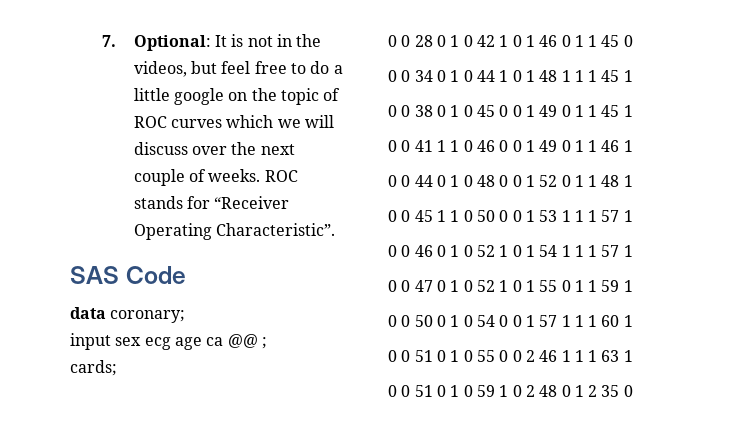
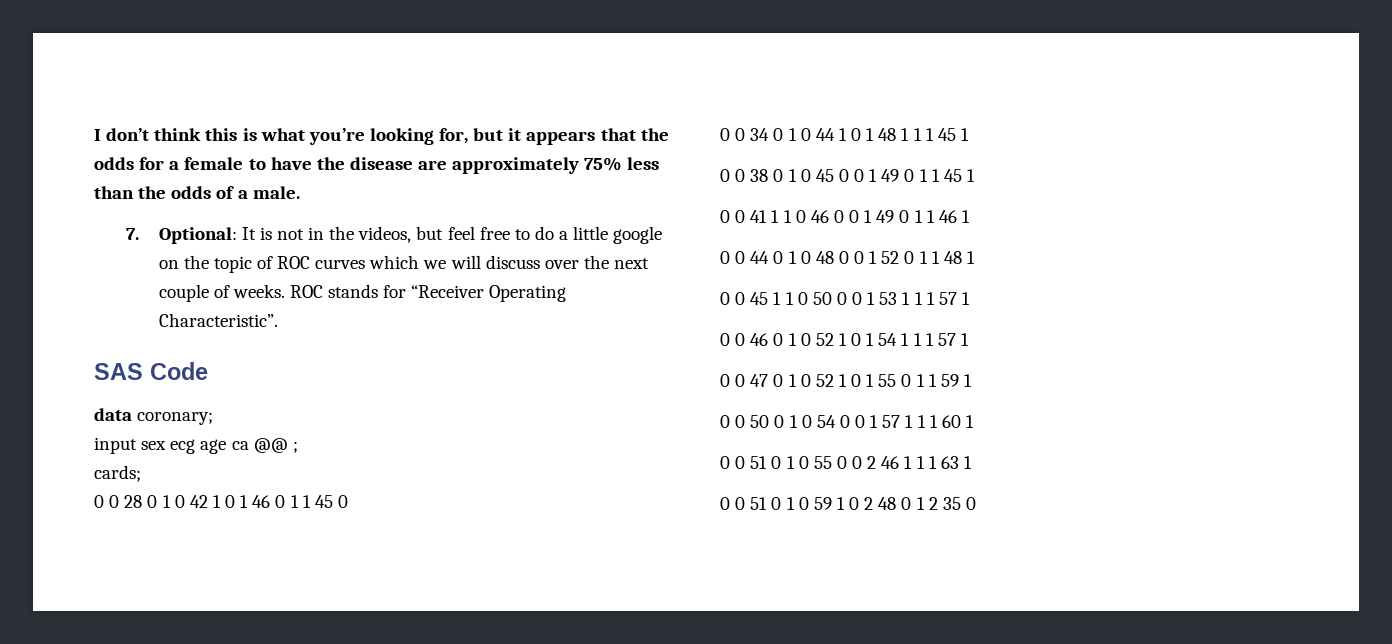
(101, 41) none -> [94,128,669,145] [94,157,660,174] [94,186,300,199] I don’t think this is what you’re looking for, but it appears that the odds for a female to have the disease are approximately 75% less than the odds of a male. //

